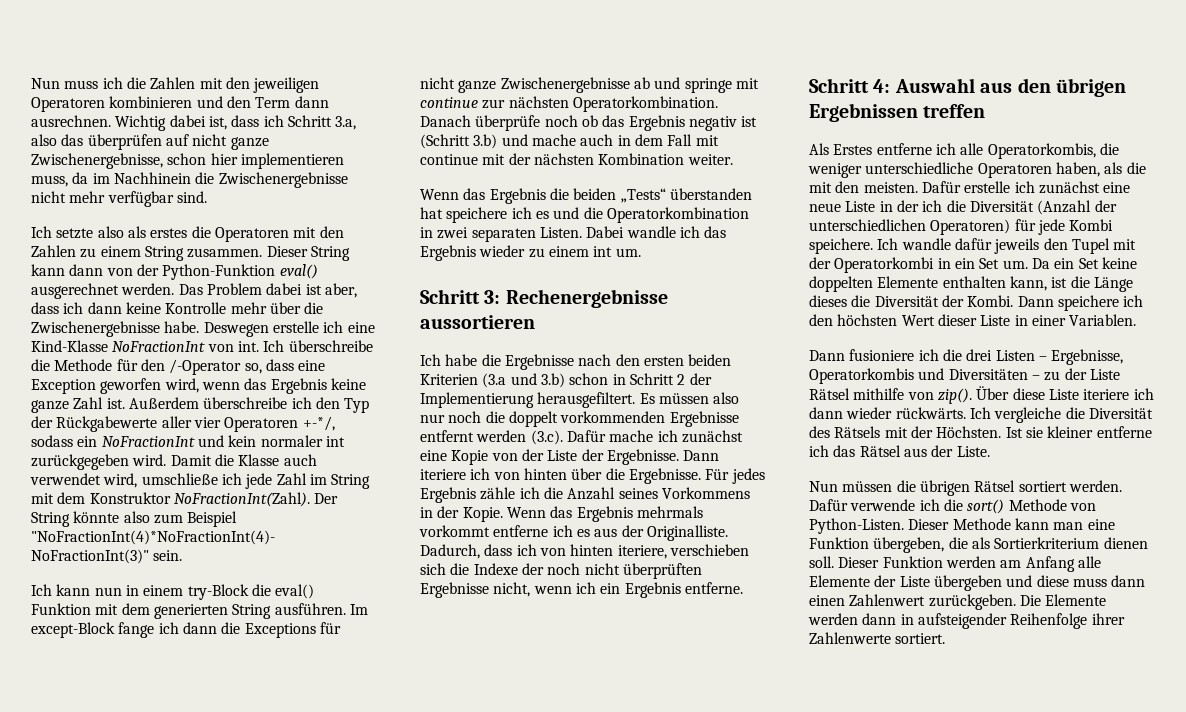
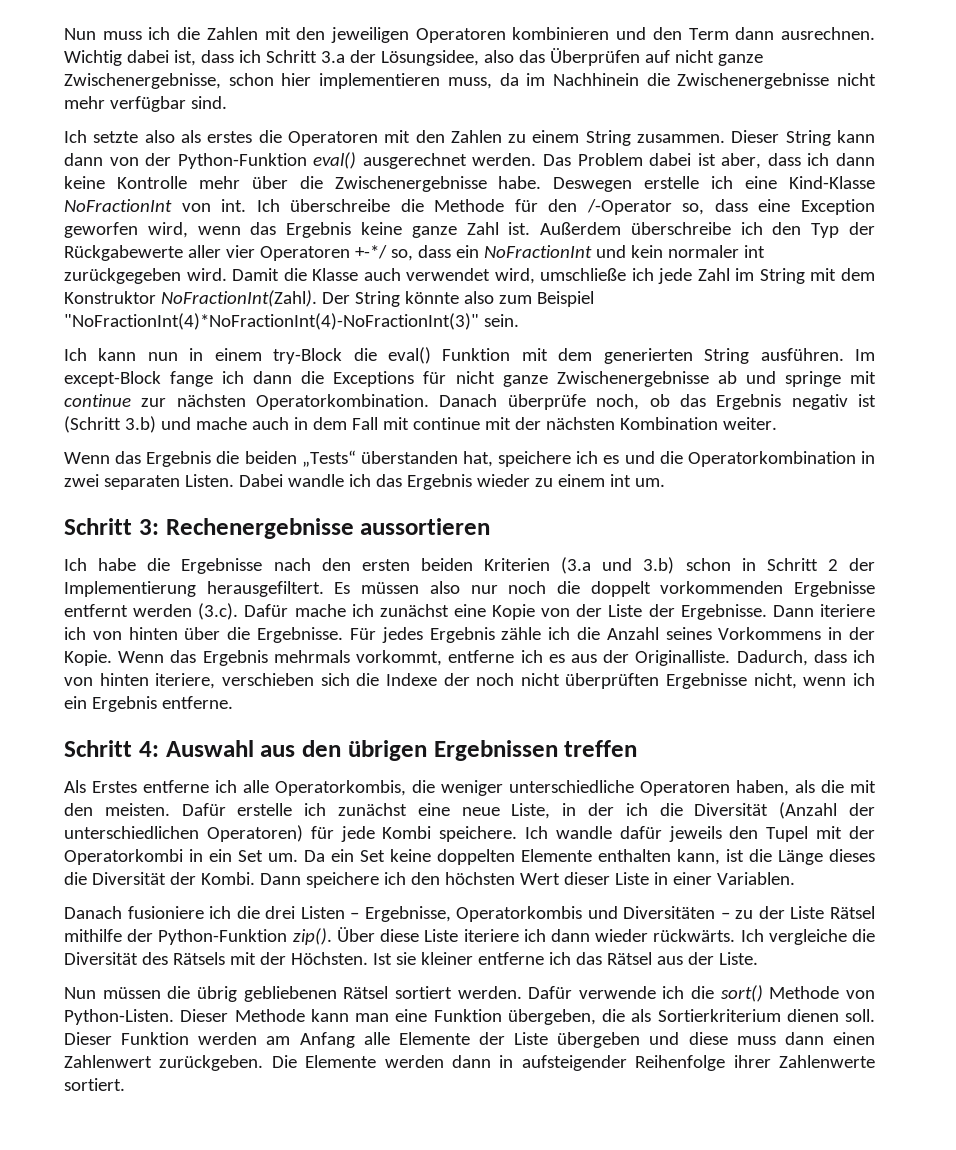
[335,116,357,130] 3.a, -> [320,50,479,66] 3.a der Lösungsidee,
[87,134,162,150] überprüfen -> [549,48,640,66] Überprüfen
[302,416,335,431] [31,435,73,447] +-*/, sodass -> [354,245,451,261] +-*/ so, dass
[544,115,578,127] noch -> [596,394,640,410] noch,
[420,207,443,219] hat -> [462,451,493,467] hat,
[419,525,490,537] vorkommt -> [356,650,443,666] vorkommt,
[845,201,876,212] Liste -> [511,803,551,819] Liste,
[809,350,845,361] Dann -> [64,906,122,919] Danach
[907,392,934,400] von -> [127,929,288,945] der Python-Funktion
[919,480,970,496] übrigen -> [196,986,337,1002] übrig gebliebenen

